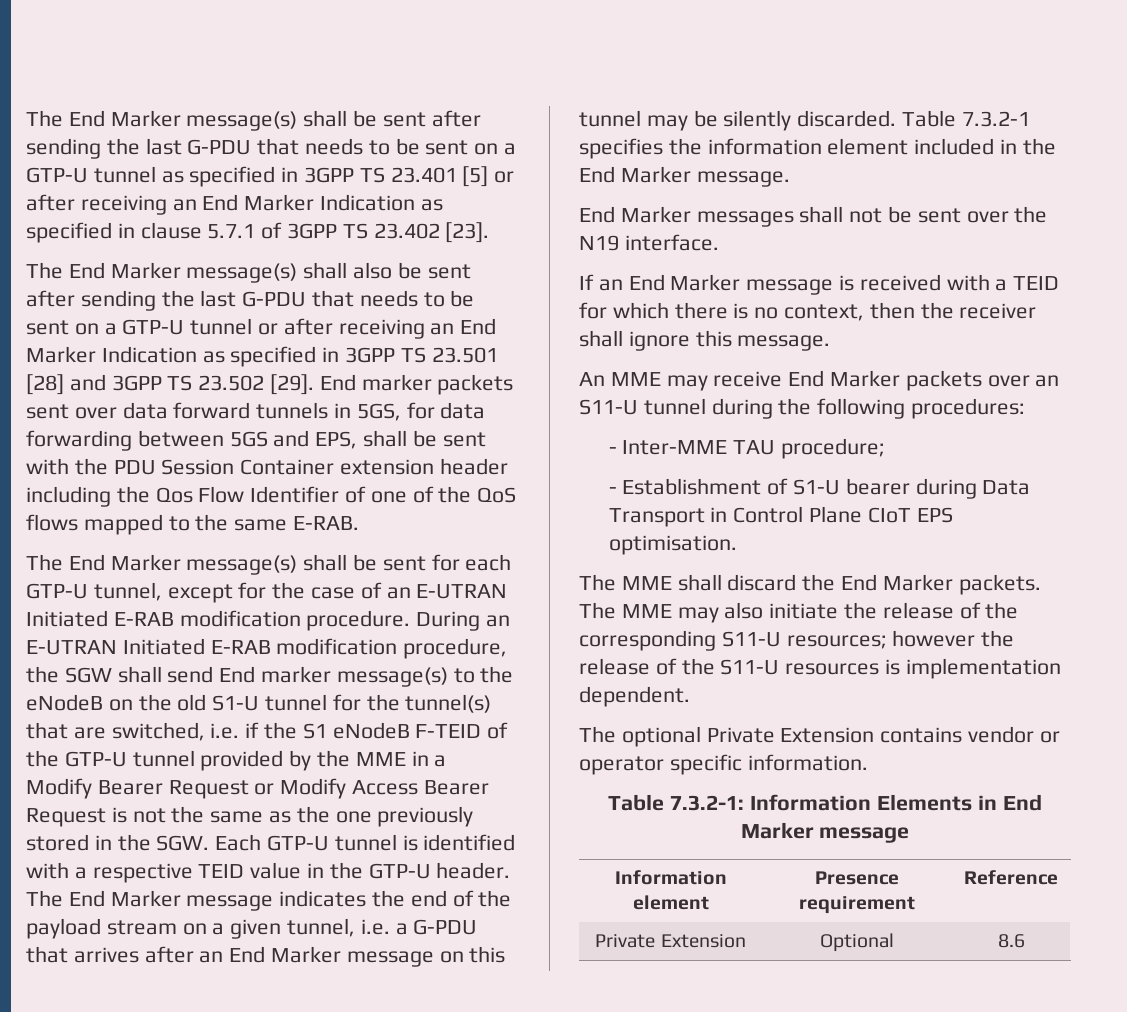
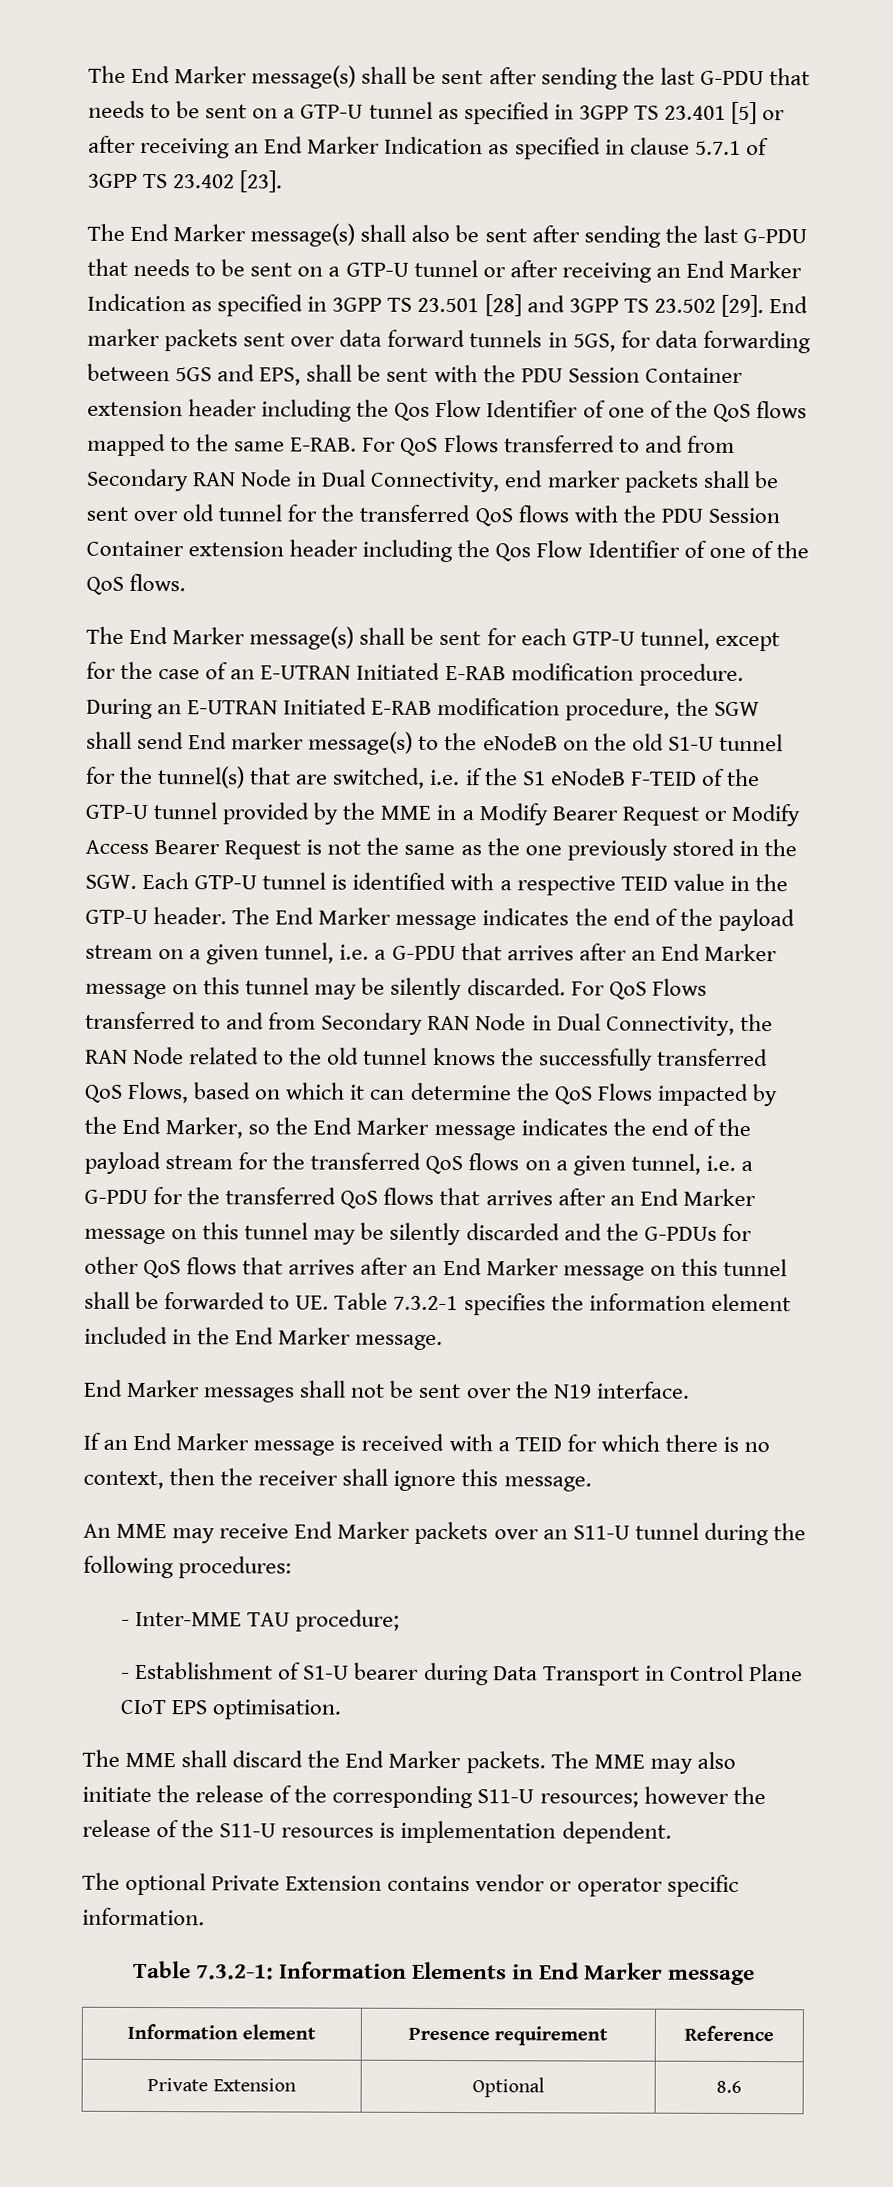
(360, 523) none -> [362,434,735,456] [86,468,779,493] [86,504,780,527] [86,539,809,563] [86,573,187,595] For QoS Flows transferred to and from Secondary RAN Node in Dual Connectivity, end marker packets shall be sent over old tunnel for the transferred QoS flows with the PDU Session Container extension header including the Qos Flow Identifier of one of the QoS flows.
(897, 118) none -> [570,978,707,1000] [85,1011,773,1036] [85,1046,768,1071] [84,1081,778,1107] [84,1116,751,1141] [84,1151,753,1176] [84,1187,756,1209] [84,1222,752,1246] [84,1256,787,1281] [84,1291,330,1310] For QoS Flows transferred to and from Secondary RAN Node in Dual Connectivity, the RAN Node related to the old tunnel knows the successfully transferred QoS Flows, based on which it can determine the QoS Flows impacted by the End Marker, so the End Marker message indicates the end of the payload stream for the transferred QoS flows on a given tunnel, i.e. a G-PDU for the transferred QoS flows that arrives after an End Marker message on this tunnel may be silently discarded and the G-PDUs for other QoS flows that arrives after an End Marker message on this tunnel shall be forwarded to UE.

